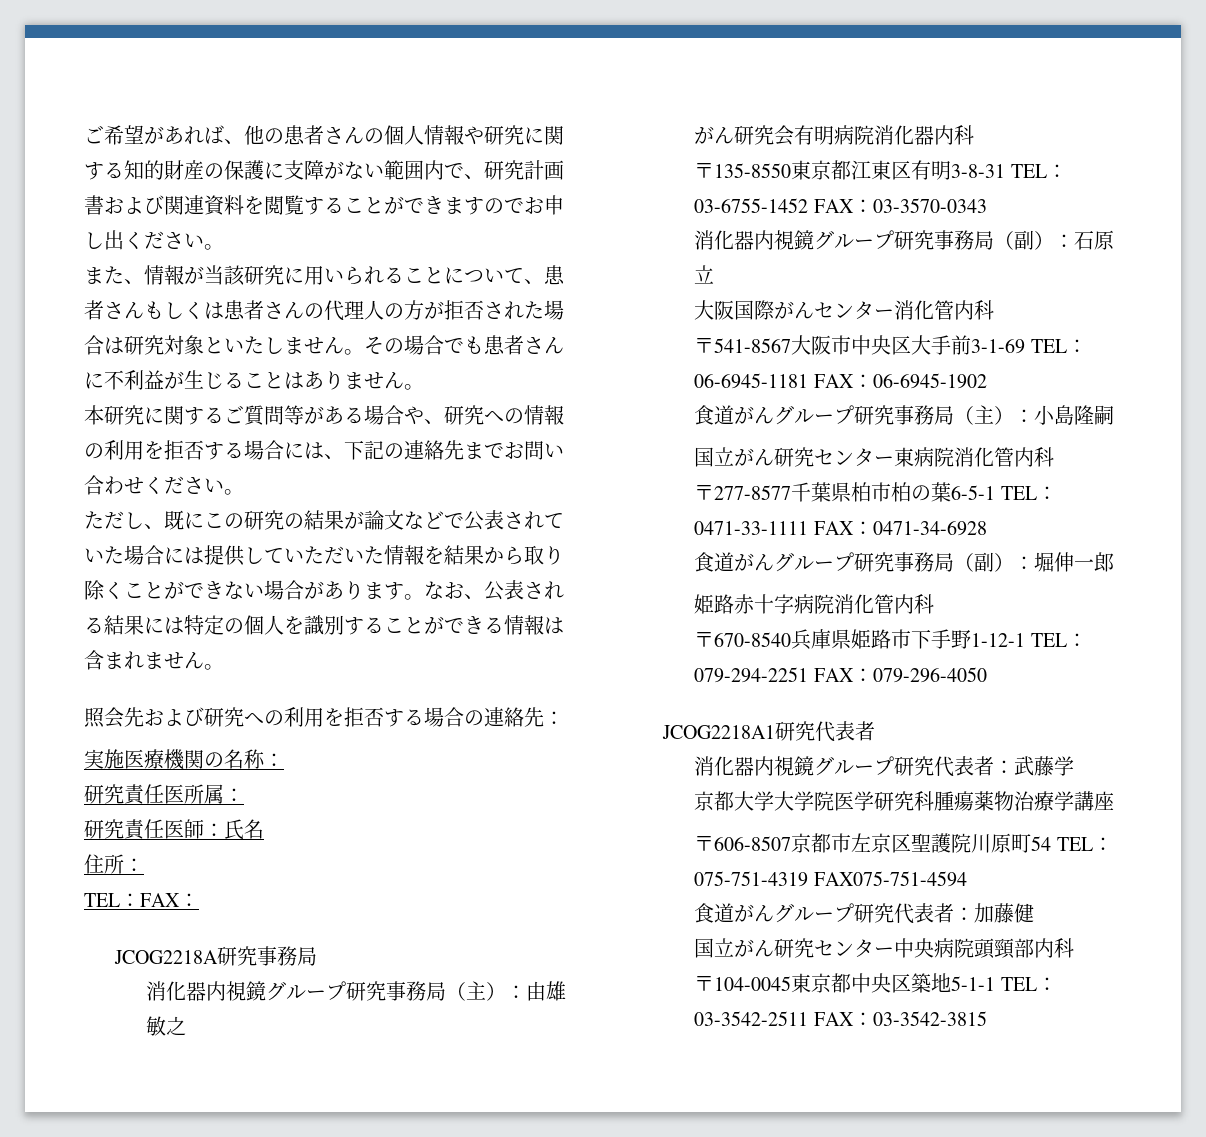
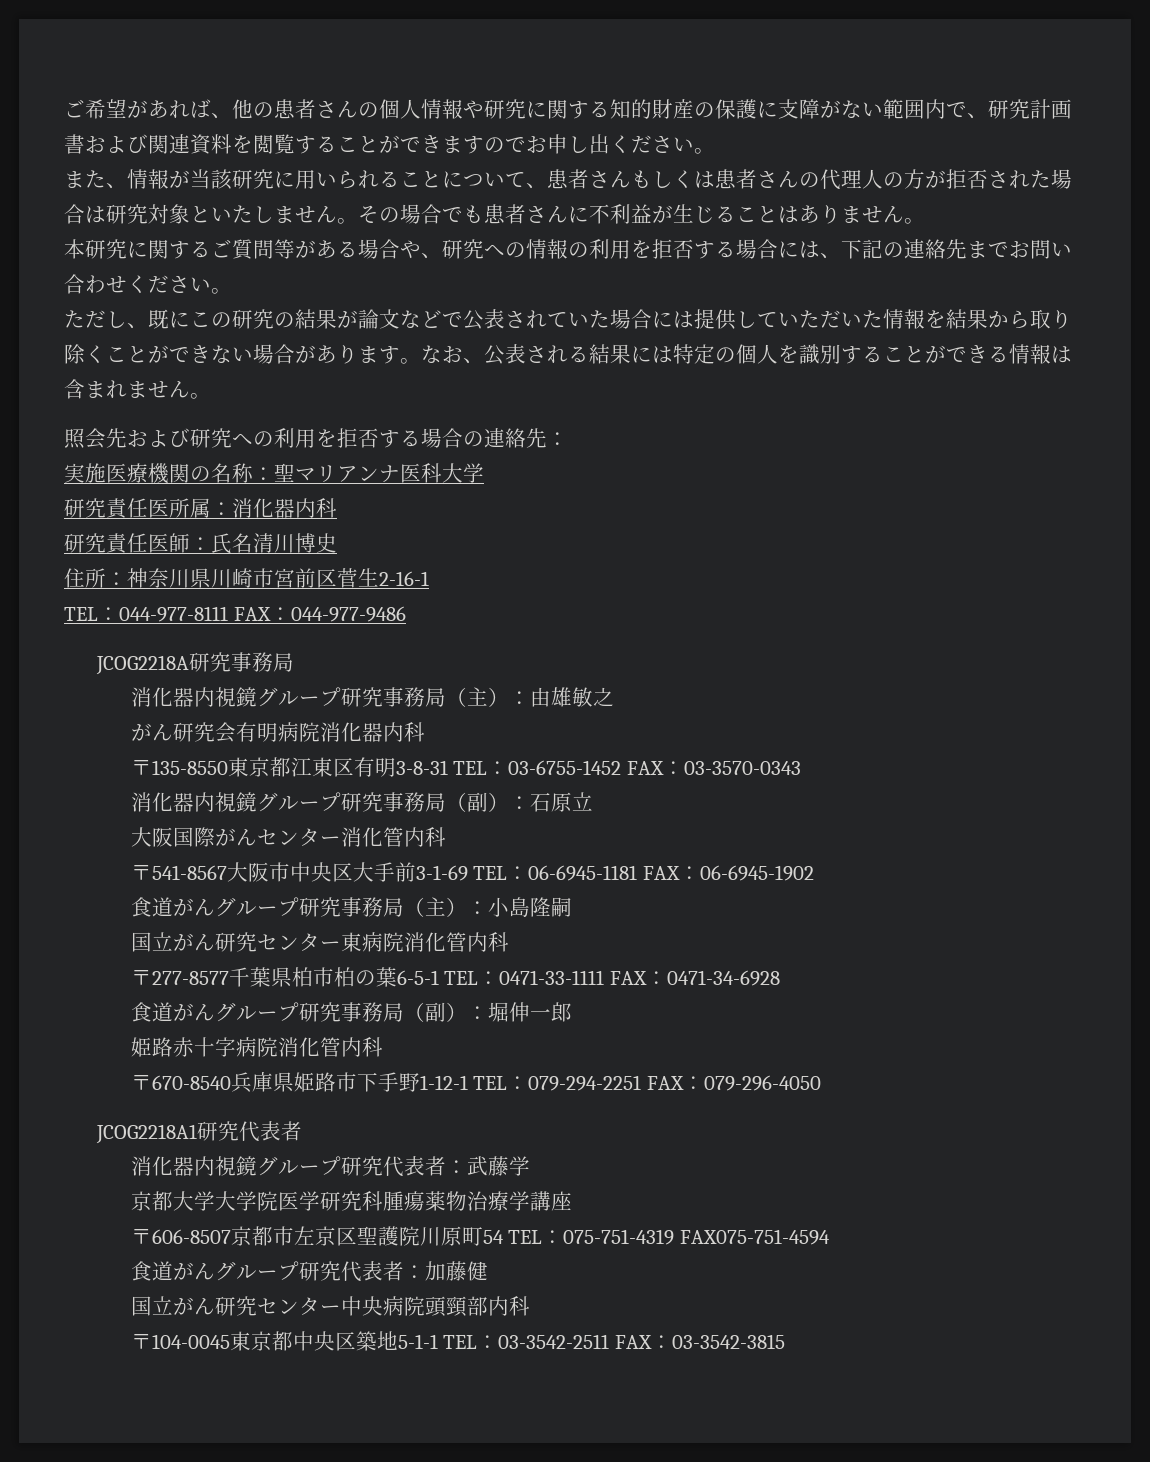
(284, 760) none -> [274,463,484,483] 聖マリアンナ医科大学
(244, 795) none -> [232,498,337,518] 消化器内科
(264, 829) none -> [253,533,337,553] 清川博史
[84,893,199,907] // TEL：FAX： -> [127,568,429,588] [64,606,406,622] 神奈川県川崎市宮前区菅生2-16-1 // TEL：044-977-8111 FAX：044-977-9486

